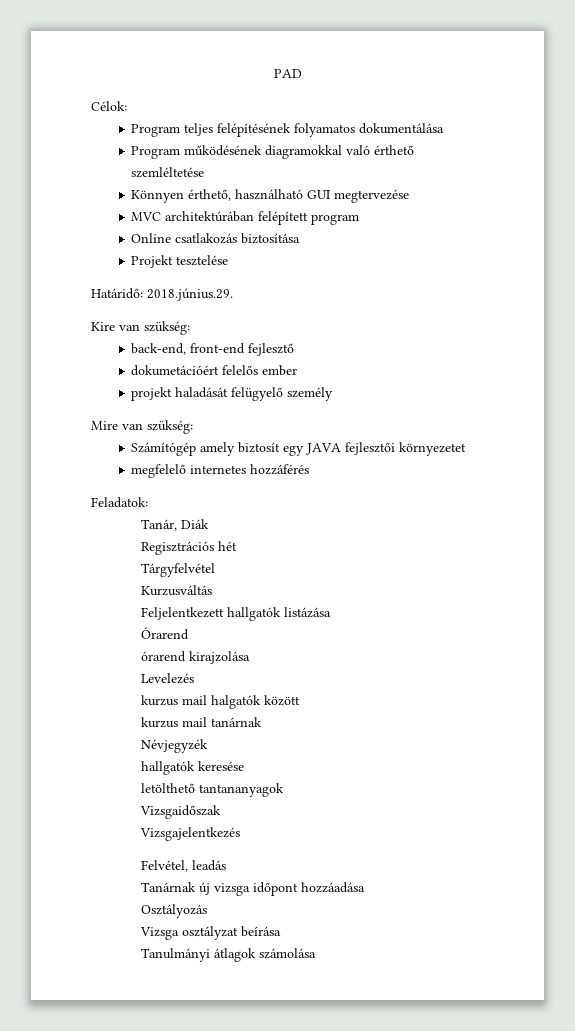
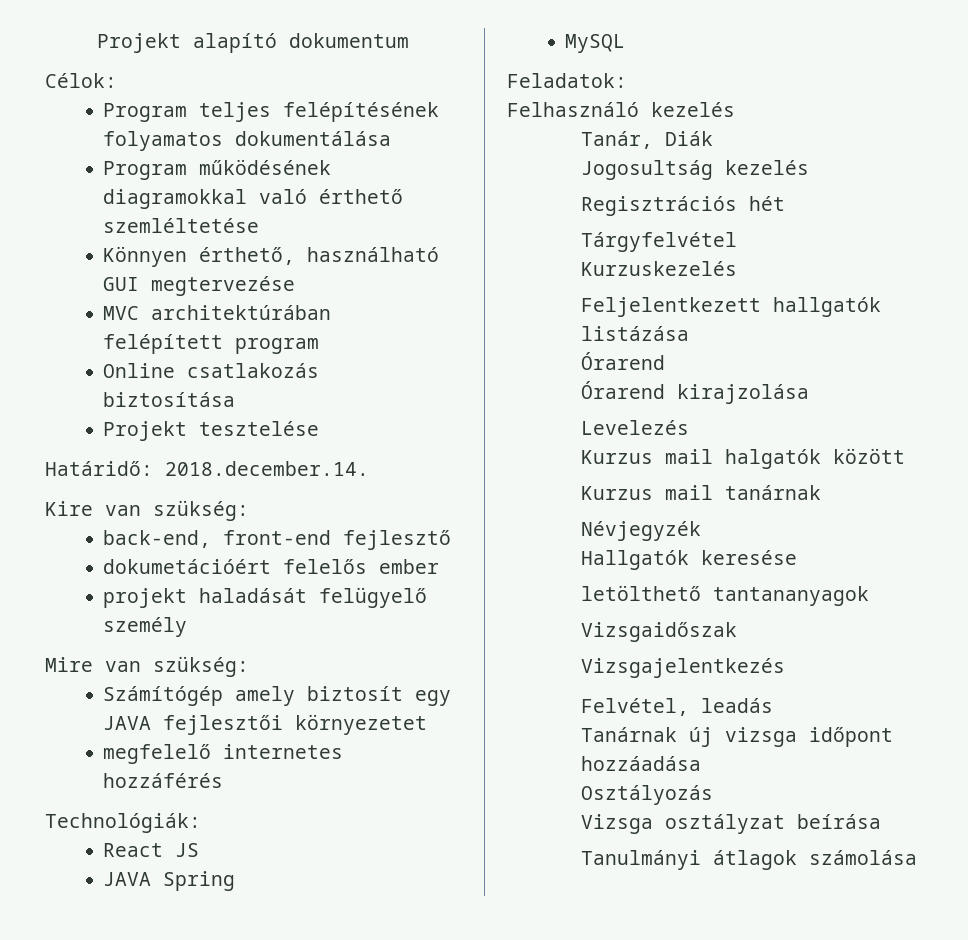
[273,69,302,78] PAD -> [97,33,409,53] Projekt alapító dokumentum
[147,288,233,301] 2018.június.29. -> [165,461,369,476] 2018.december.14.
(310, 469) none -> [45,813,201,833] [103,843,200,857] [103,871,236,891] [565,34,626,53] // Technológiák: // React JS // JAVA Spring // MySQL
(148, 502) none -> [507,102,735,117] // Felhasználó kezelés
(210, 524) none -> [580,160,809,180] // Jogosultság kezelés
[141,585,213,596] Kurzusváltás -> [580,261,737,276] Kurzuskezelés
[141,651,187,662] órarend -> [580,381,665,399] Órarend
[141,695,179,706] kurzus -> [580,450,653,464] Kurzus
[141,717,179,728] kurzus -> [580,486,653,500] Kurzus
[141,761,196,775] hallgatók -> [580,550,689,570] Hallgatók

